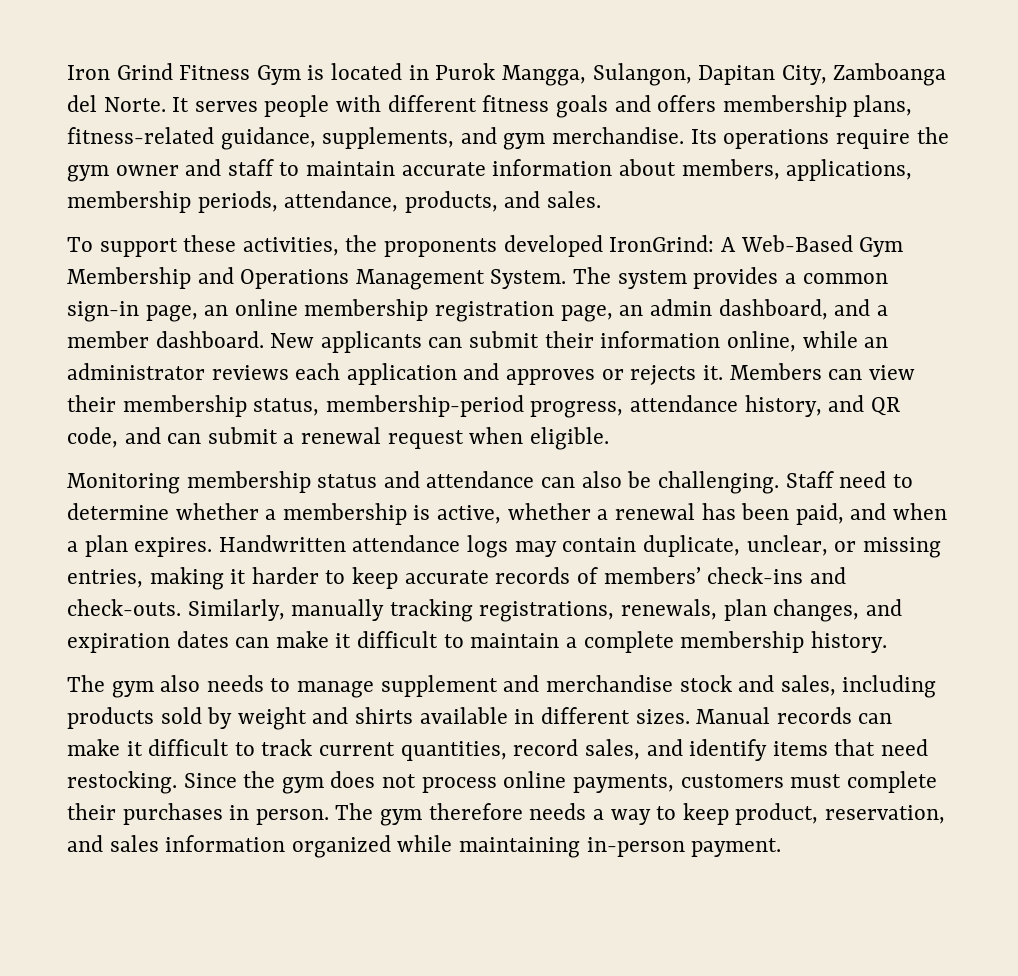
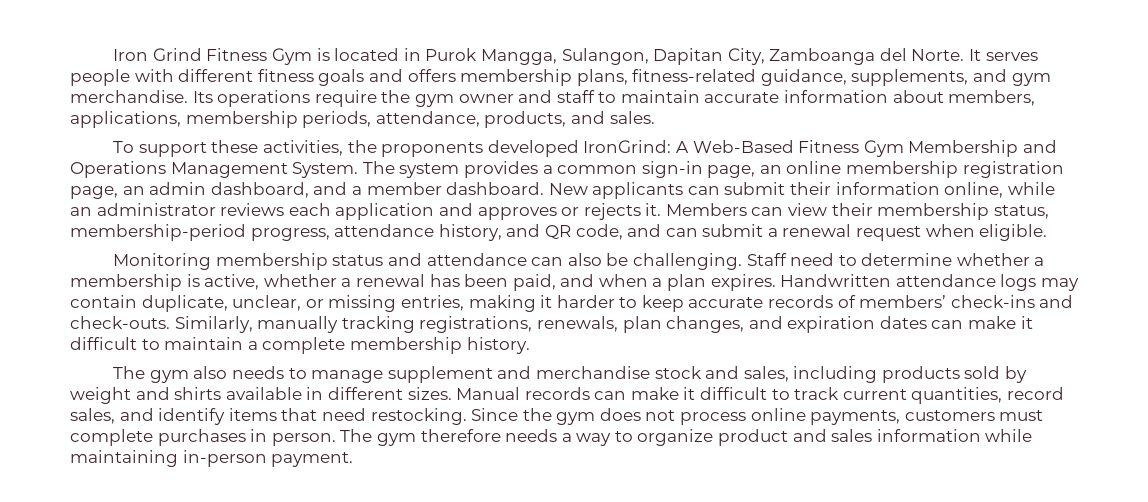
(853, 243) none -> [798,140,860,153] Fitness
[67,803,116,820] their -> (153, 437) none
[682,803,945,825] keep product, reservation, -> [637,429,789,446] organize product
[291,835,391,858] organized -> (981, 435) none

